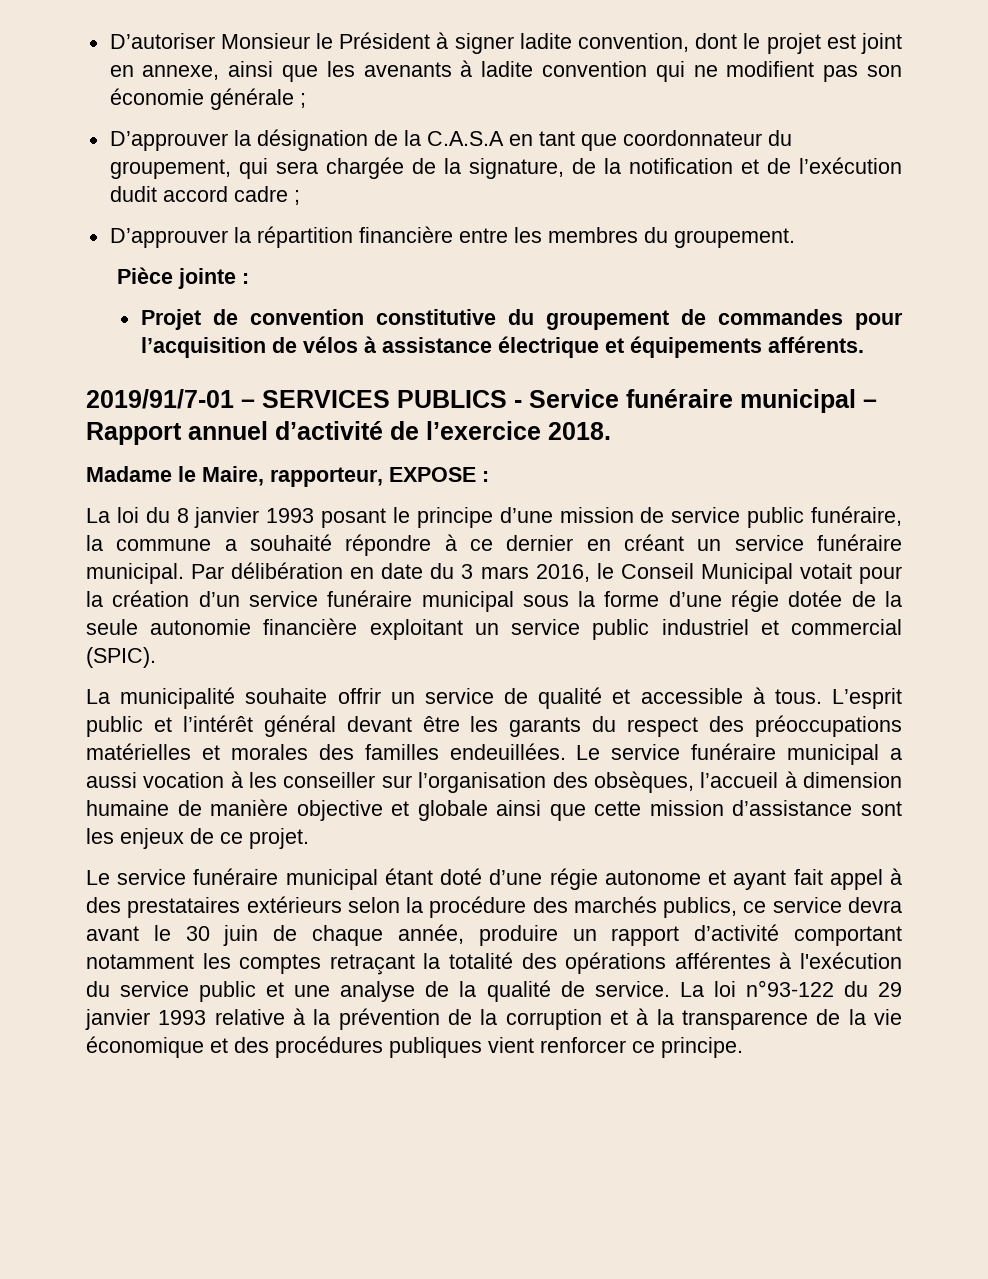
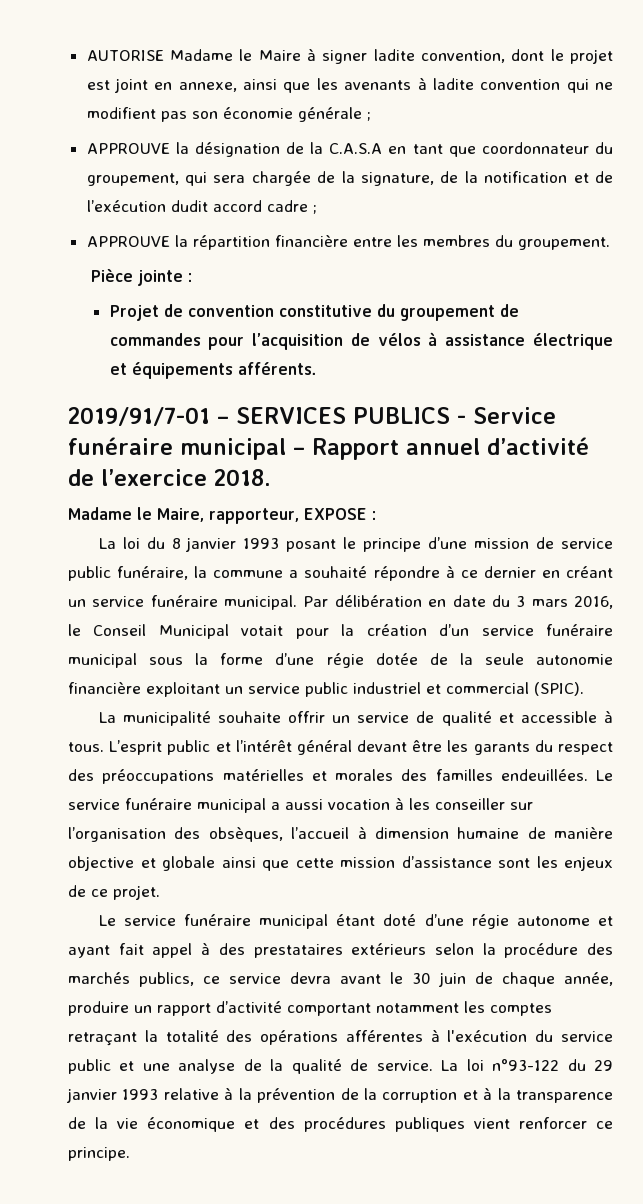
[109,32,431,49] D’autoriser Monsieur le Président -> [86,49,301,61] AUTORISE Madame le Maire
[109,131,228,151] D’approuver -> [86,143,170,154] APPROUVE
[109,228,228,248] D’approuver -> [86,236,170,247] APPROUVE

